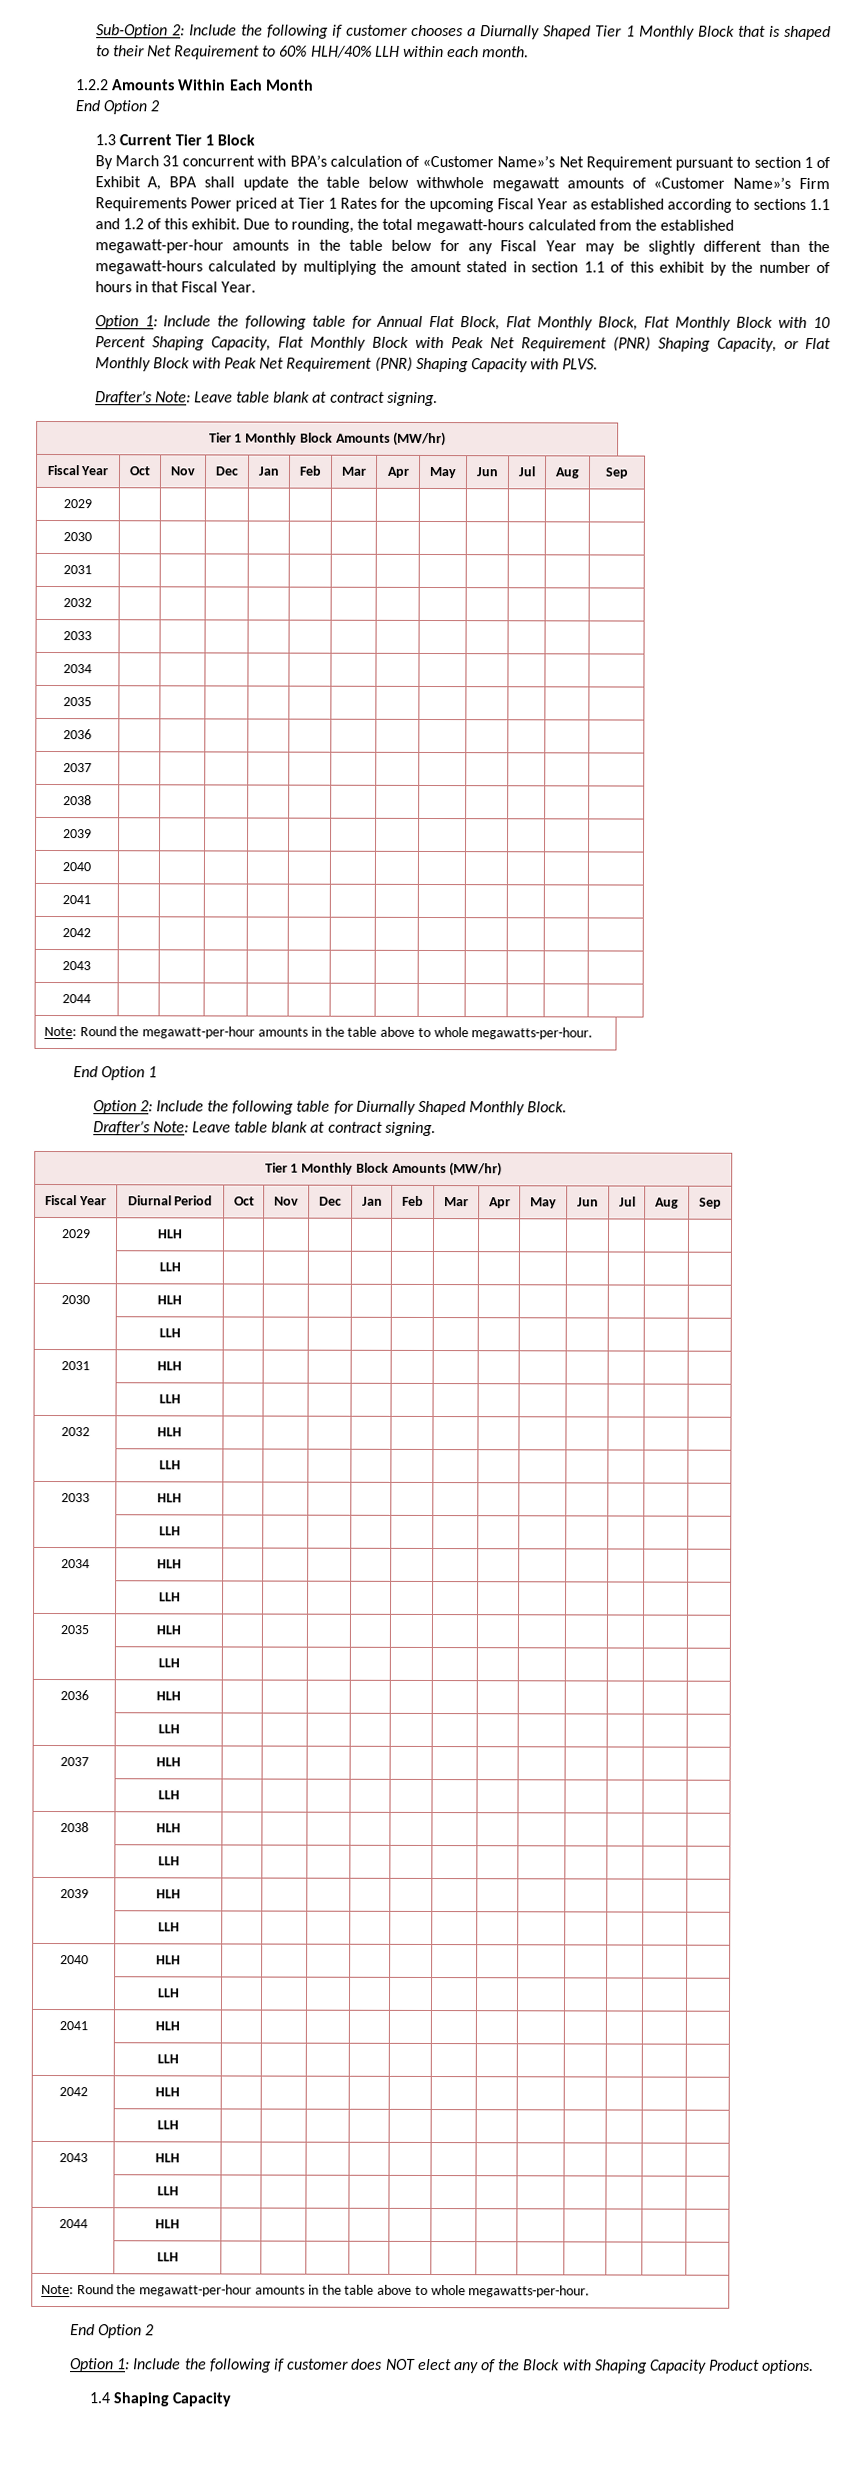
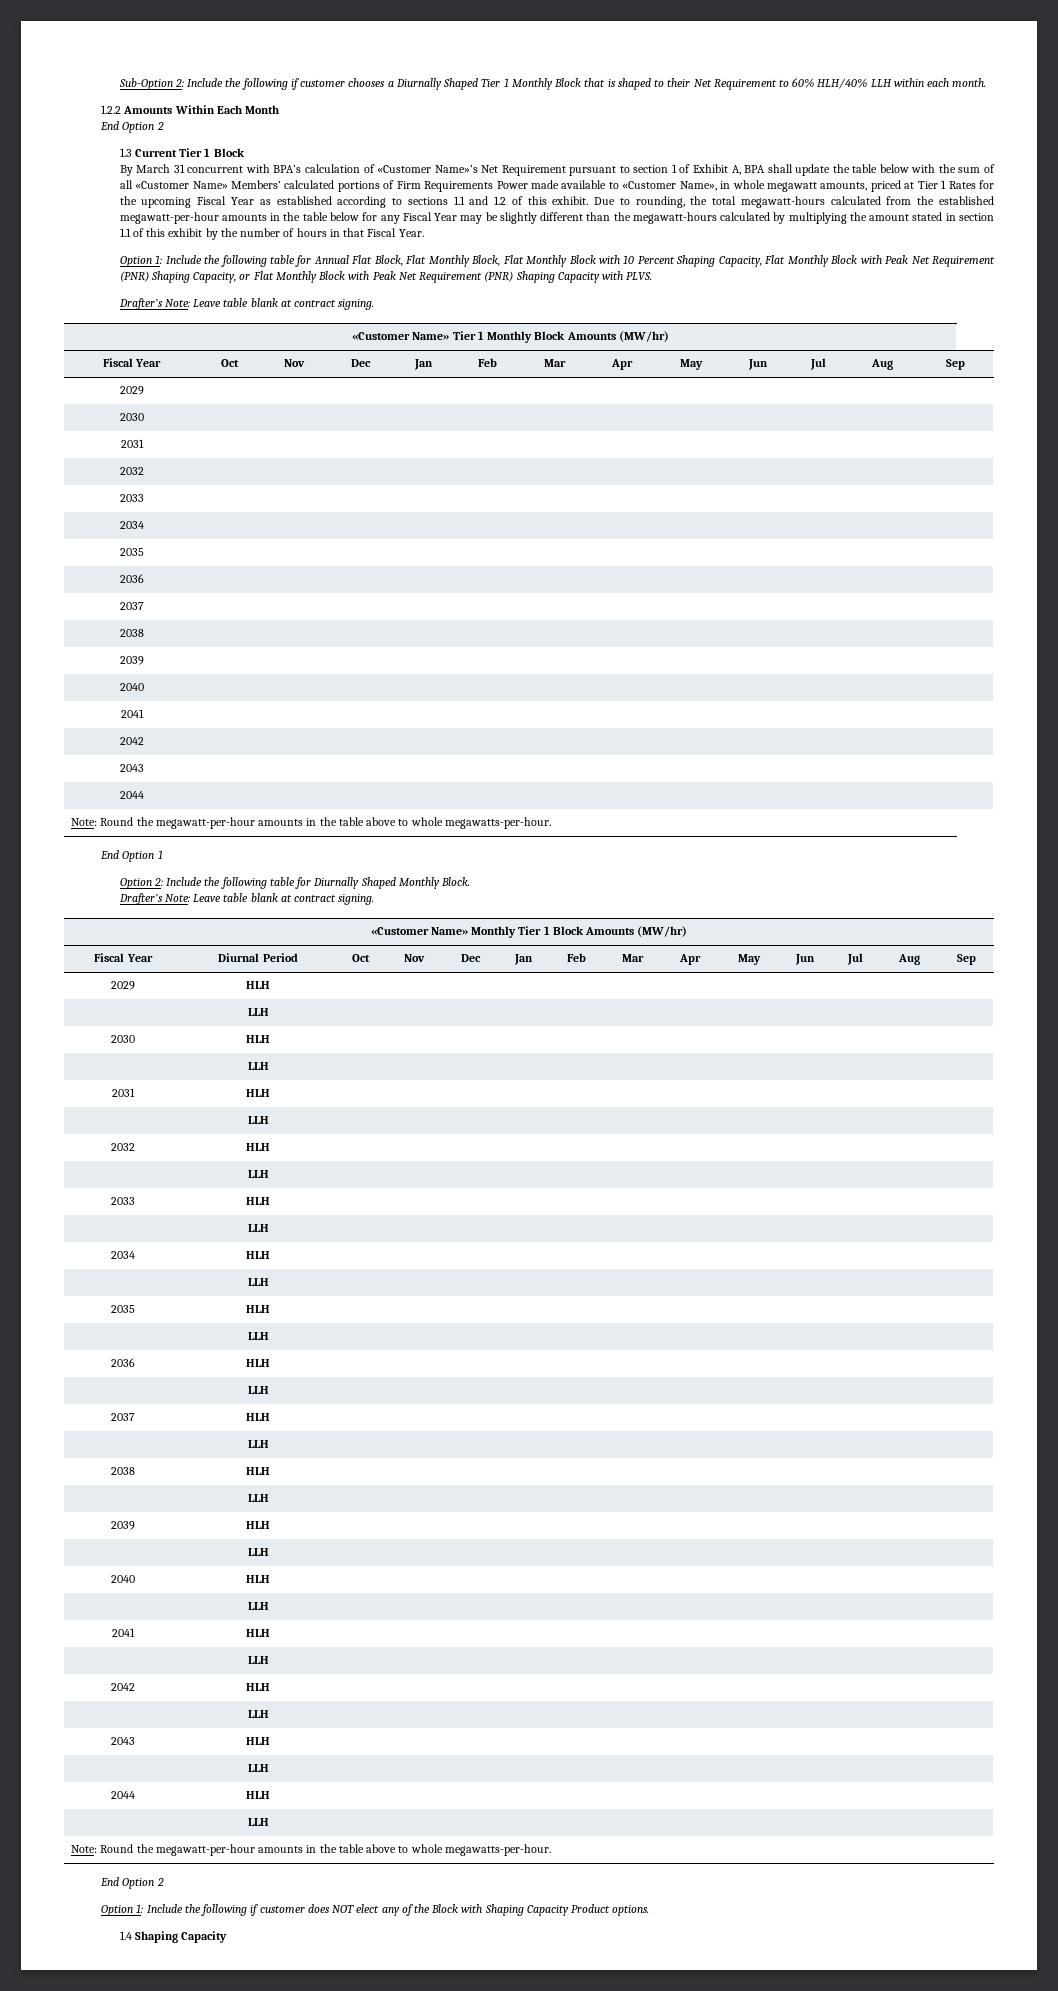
[416,176,831,192] [94,197,232,212] withwhole megawatt amounts of «Customer Name»’s Firm Requirements Power -> [911,164,996,173] [119,180,868,192] with the sum of all «Customer Name» Members’ calculated portions of Firm Requirements Power made available to «Customer Name», in whole megawatt amounts,
(438, 399) none -> [352,332,450,340] «Customer Name»
[264,1162,354,1175] Tier 1 Monthly -> [370,926,550,938] «Customer Name» Monthly Tier 1

